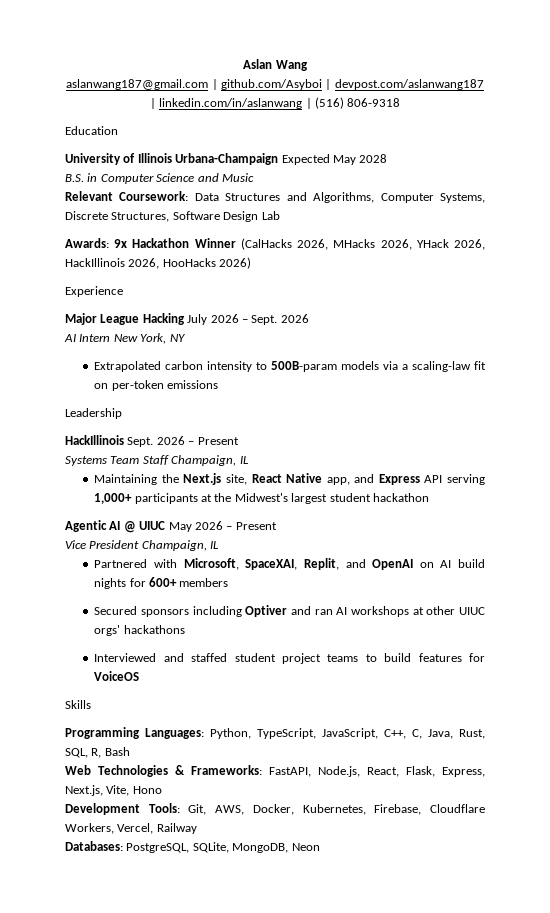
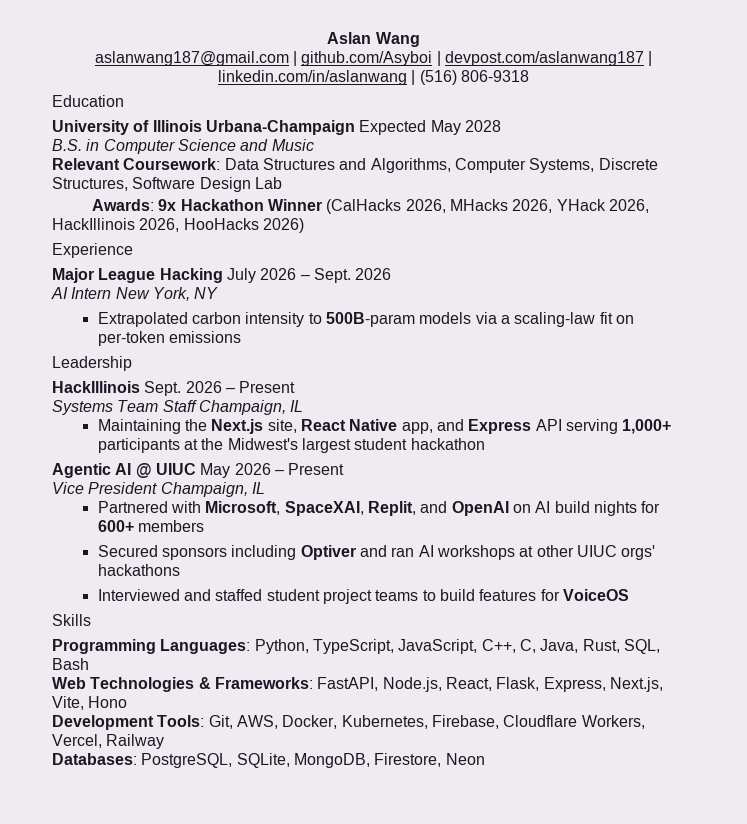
[91,748,102,758] R, -> (660, 646) none
(289, 848) none -> [374,753,442,767] Firestore,

